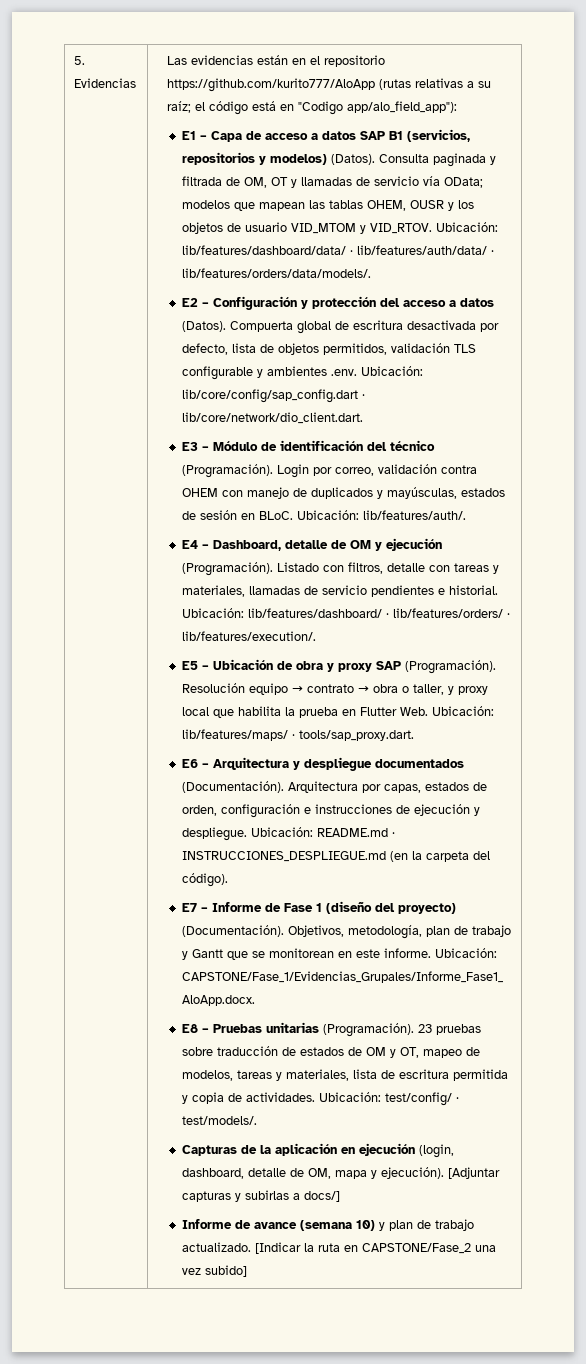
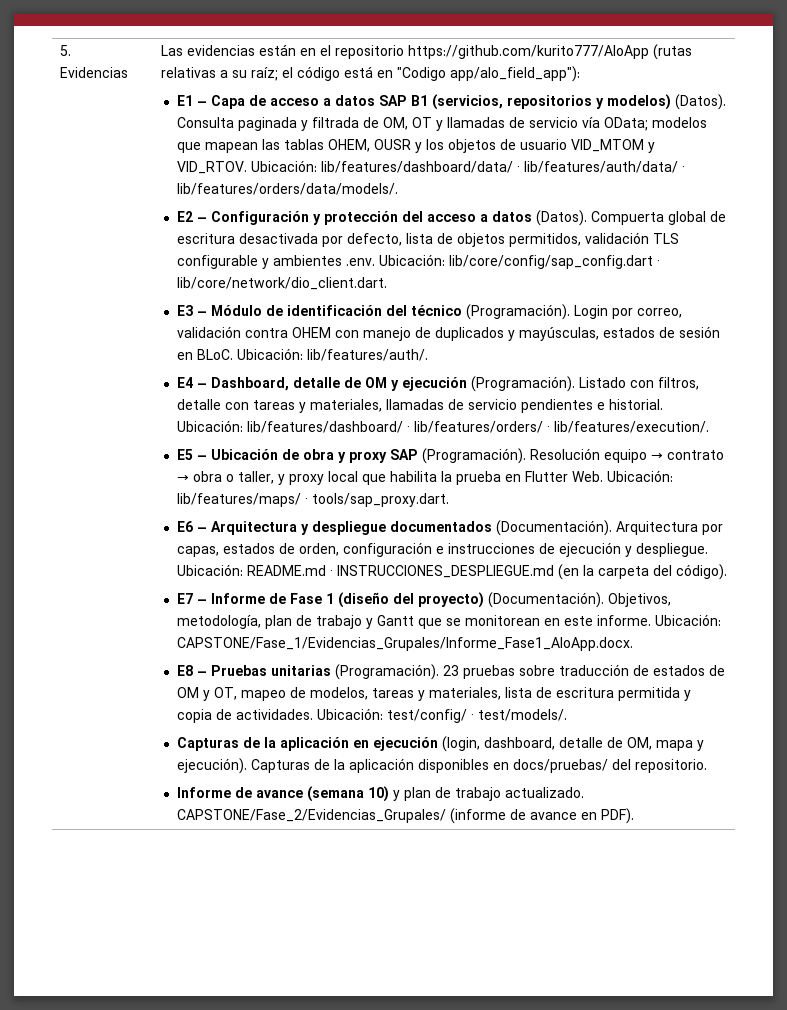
[447,1167,500,1179] [181,1190,340,1202] [Adjuntar capturas y subirlas a docs/] -> [250,758,707,773] Capturas de la aplicación disponibles en docs/pruebas/ del repositorio.
[254,1242,496,1254] [181,1265,247,1277] [Indicar la ruta en CAPSTONE/Fase_2 una vez subido] -> [176,808,634,824] CAPSTONE/Fase_2/Evidencias_Grupales/ (informe de avance en PDF).

